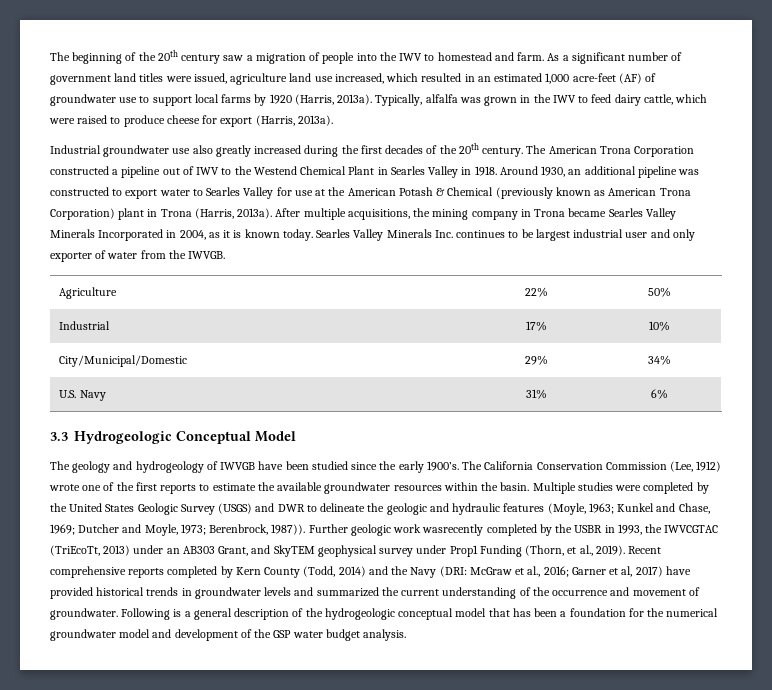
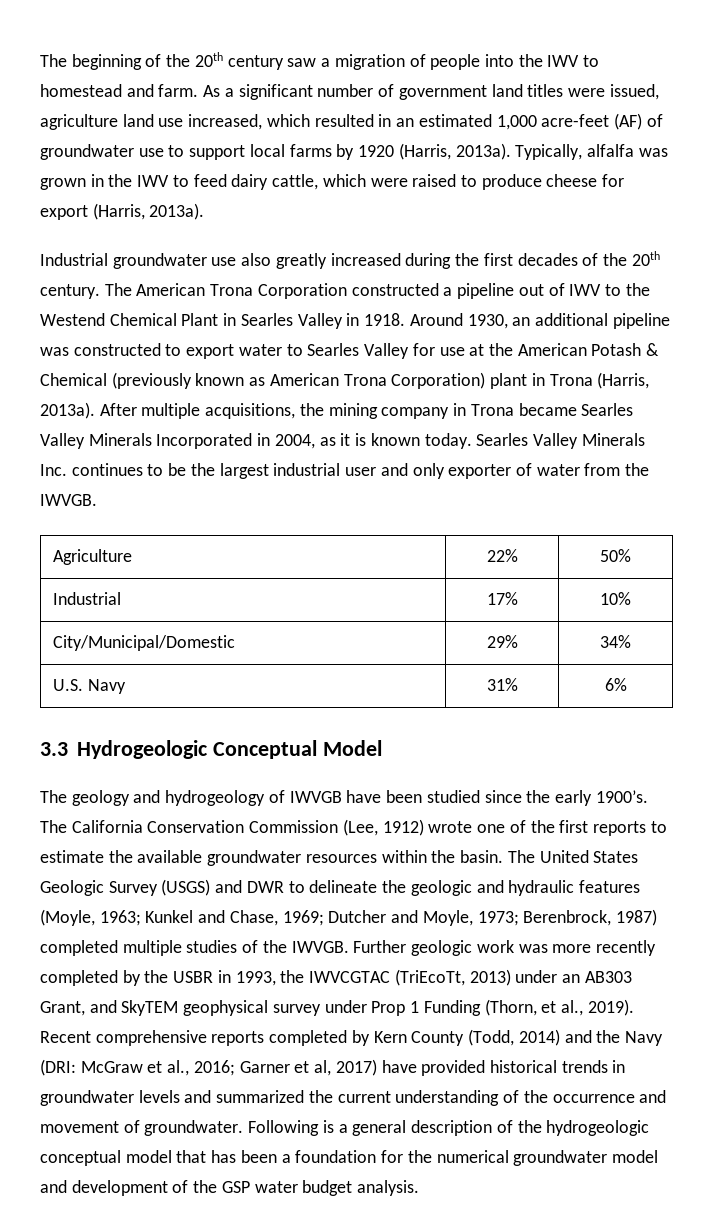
(534, 233) none -> [190,463,215,476] the
[532,482,709,494] [50,503,67,512] Multiple studies were completed by the -> [507,850,535,863] The
[271,524,484,536] 1987)). Further geologic work wasrecently -> [615,909,657,926] [40,940,656,956] 1987) completed multiple studies of the IWVGB. Further geologic work was more recently
[449,545,478,557] Prop1 -> [371,1001,420,1016] Prop 1

